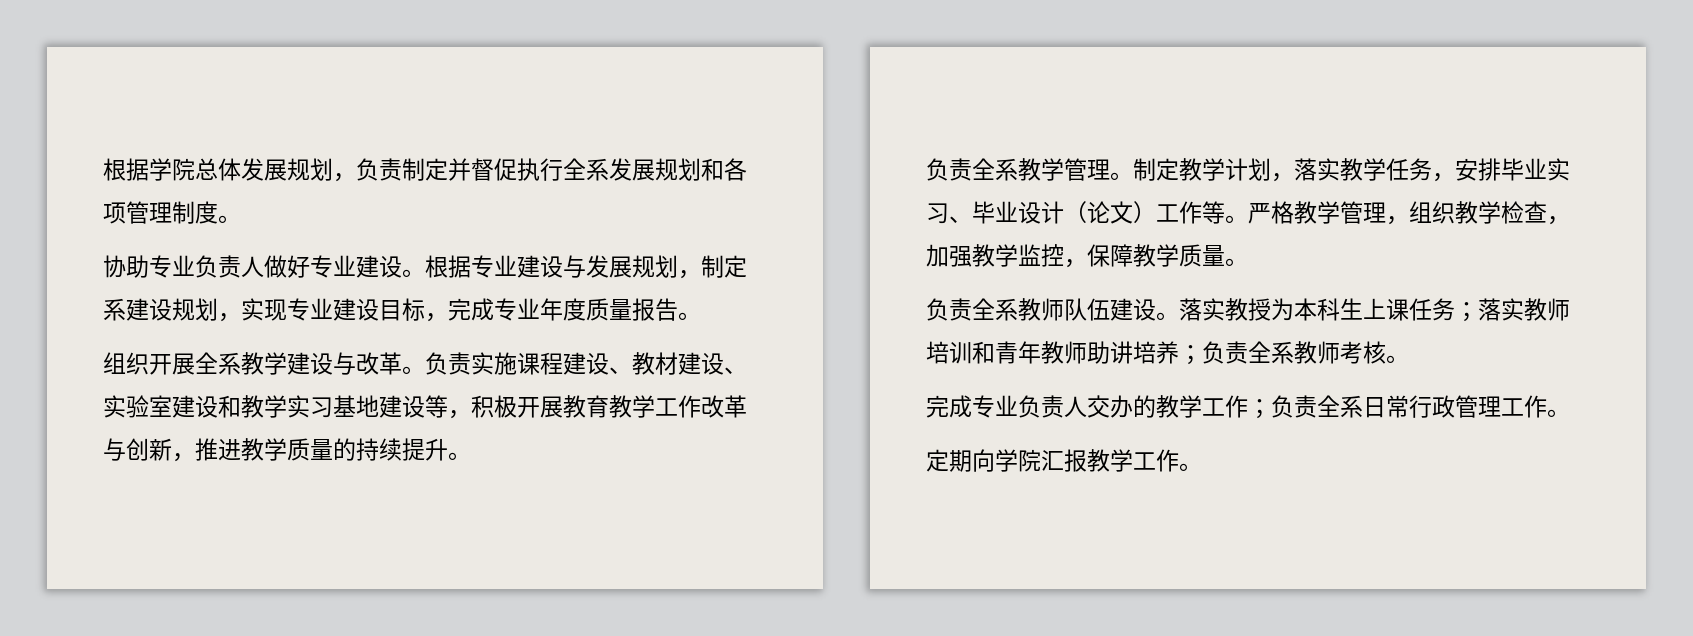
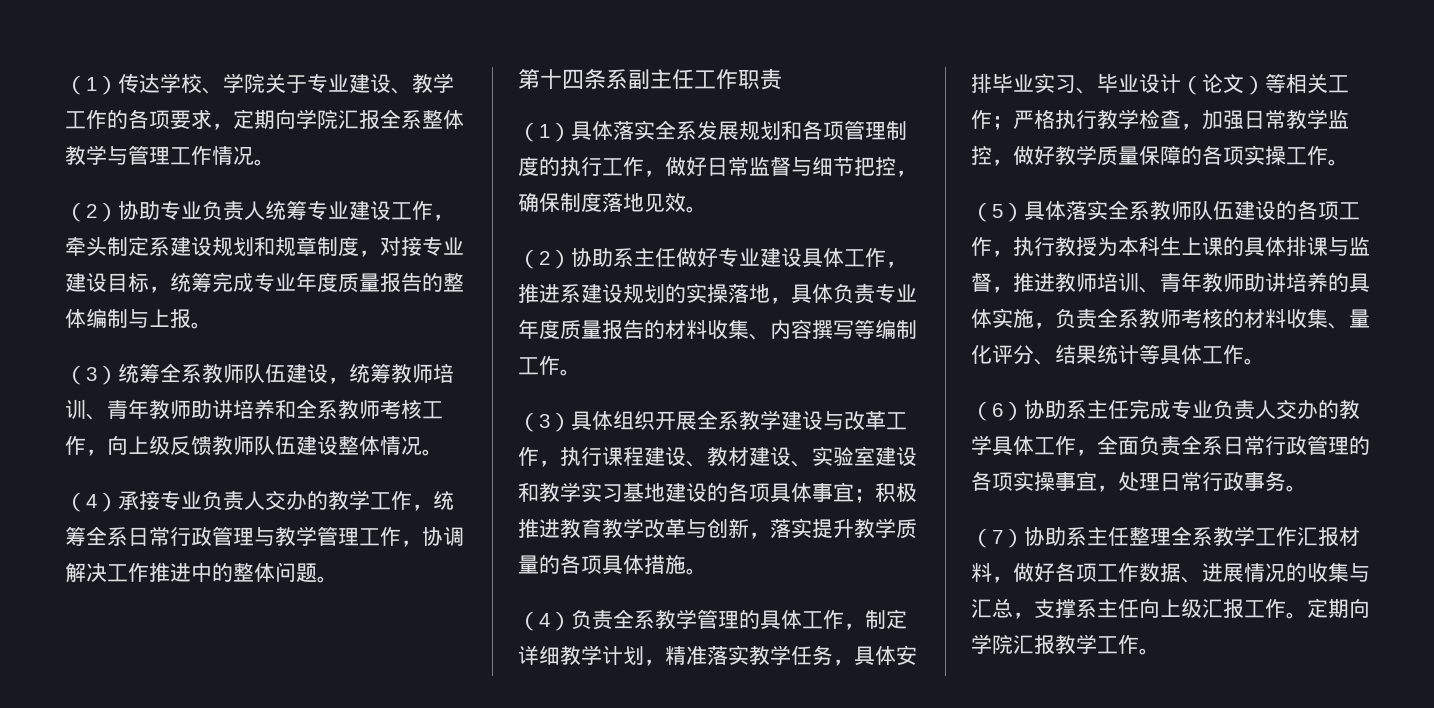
[103,158,563,182] 根据学院总体发展规划，负责制定并督促执行 -> [65,73,454,95] [65,109,464,130] [65,145,275,166] [65,200,454,222] [65,236,464,257] [65,272,464,293] [65,308,212,329] [65,363,454,385] [65,399,443,420] [65,435,443,456] [65,490,454,512] [65,526,464,547] [65,562,338,583] [518,69,782,90] [518,120,655,142] （1）传达学校、学院关于专业建设、教学工作的各项要求，定期向学院汇报全系整体教学与管理工作情况。 // （2）协助专业负责人统筹专业建设工作，牵头制定系建设规划和规章制度，对接专业建设目标，统筹完成专业年度质量报告的整体编制与上报。 // （3）统筹全系教师队伍建设，统筹教师培训、青年教师助讲培养和全系教师考核工作，向上级反馈教师队伍建设整体情况。 // （4）承接专业负责人交办的教学工作，统筹全系日常行政管理与教学管理工作，协调解决工作推进中的整体问题。 // 第十四条系副主任工作职责 // （1）具体落实
[218,215,241,223] [103,255,747,279] [103,298,701,322] 。 // 协助专业负责人做好专业建设。根据专业建设与发展规划，制定系建设规划，实现专业建设目标，完成专业年度质量报告。 // -> [539,156,917,177] [518,192,707,213] [518,248,907,269] [518,283,917,304] [518,319,917,340] [518,356,581,376] [518,411,613,432] 的执行工作，做好日常监督与细节把控，确保制度落地见效。 // （2）协助系主任做好专业建设具体工作，推进系建设规划的实操落地，具体负责专业年度质量报告的材料收集、内容撰写等编制工作。 // （3）具体
[402,352,517,375] 。负责实施 -> [886,412,907,430] [518,447,602,467] 工作，执行
[425,395,563,419] 等，积极开展 -> [707,482,917,503] [518,518,560,538] 的各项具体事宜；积极推进
[655,395,701,418] 工作 -> (644, 528) none
[195,438,241,461] 推进 -> [770,518,854,539] 落实提升
[356,438,471,461] 持续提升。 // -> [560,554,707,575] [518,611,571,631] 各项具体措施。 // （4）
[1110,158,1179,181] 。制定 -> [739,609,907,630] [518,646,560,665] 的具体工作，制定详细
(1294, 177) none -> [665,645,707,665] 精准
(1455, 177) none -> [854,646,896,666] 具体
[1156,201,1455,225] 工作等。严格教学管理，组织 -> [1265,73,1349,93] [971,109,1097,130] 等相关工作；严格执行
(972, 256) none -> [1244,110,1286,129] 日常
[1087,244,1248,267] [926,298,1570,322] [926,341,1202,365] 保障教学质量。 // 负责全系教师队伍建设。落实教授为本科生上课任务；落实教师培训和青年教师助讲培养； -> [1013,145,1349,166] [971,200,1360,222] [971,236,1370,257] [971,272,1370,293] [971,308,1055,329] 做好教学质量保障的各项实操工作。 // （5）具体落实全系教师队伍建设的各项工作，执行教授为本科生上课的具体排课与监督，推进教师培训、青年教师助讲培养的具体实施，
[1386,355,1409,363] 。 // -> [1223,308,1370,329] [971,344,1265,365] [971,400,1129,421] 的材料收集、量化评分、结果统计等具体工作。 // （6）协助系主任
[1202,395,1271,419] 工作； -> [992,435,1139,456] 具体工作，全面
[1501,395,1570,418] 工作。 // -> [1349,436,1370,455] [971,471,1307,492] [971,526,1360,548] [971,562,1370,583] [971,598,1307,619] 的各项实操事宜，处理日常行政事务。 // （7）协助系主任整理全系教学工作汇报材料，做好各项工作数据、进展情况的收集与汇总，支撑系主任向上级汇报工作。

